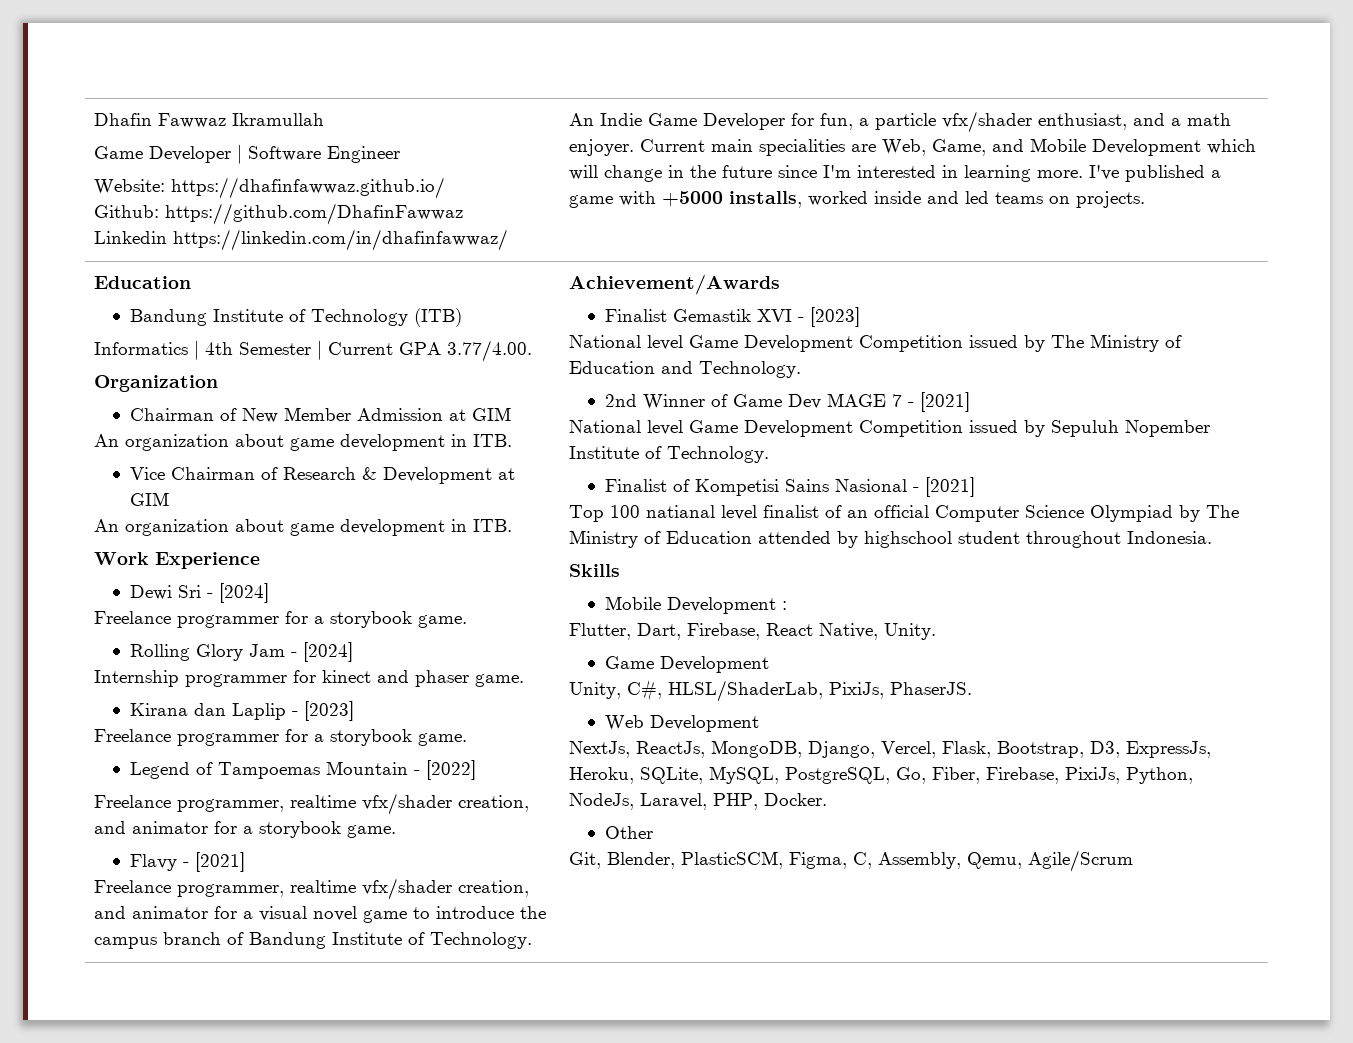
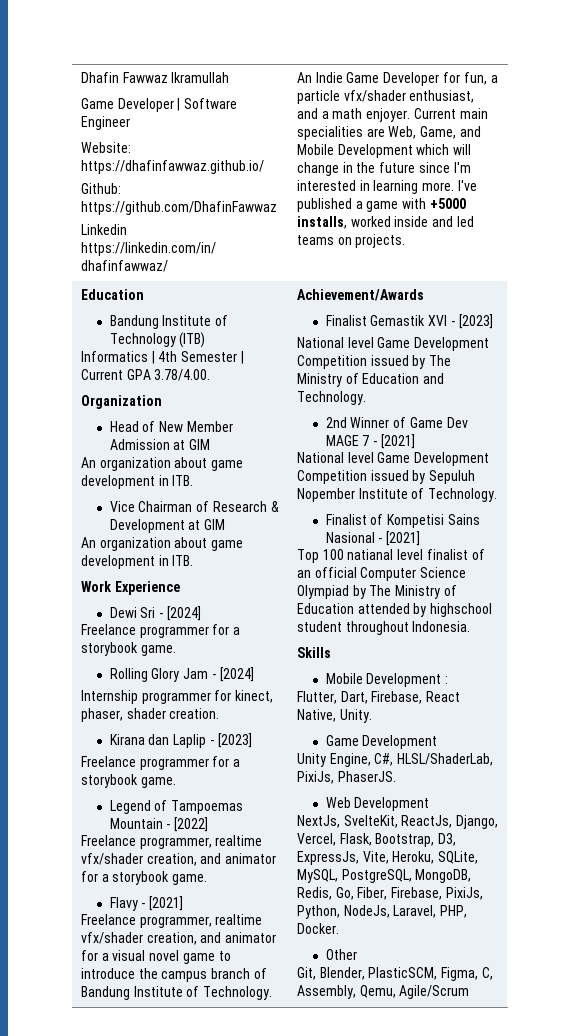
[447,340,533,362] 3.77/4.00. -> [154,369,211,381] 3.78/4.00.
[129,408,214,421] Chairman -> [109,421,139,432] Head
[322,670,525,687] kinect and phaser game. -> [235,690,274,703] [80,708,220,722] kinect, phaser, shader creation.
[569,682,622,699] Unity, -> [296,753,371,767] Unity Engine,
[636,740,803,758] ReactJs, MongoDB, -> [343,815,453,828] SvelteKit, ReactJs,
(1212, 749) none -> [362,851,389,864] Vite,
(891, 775) none -> [415,869,472,883] [296,887,332,900] MongoDB, Redis,

